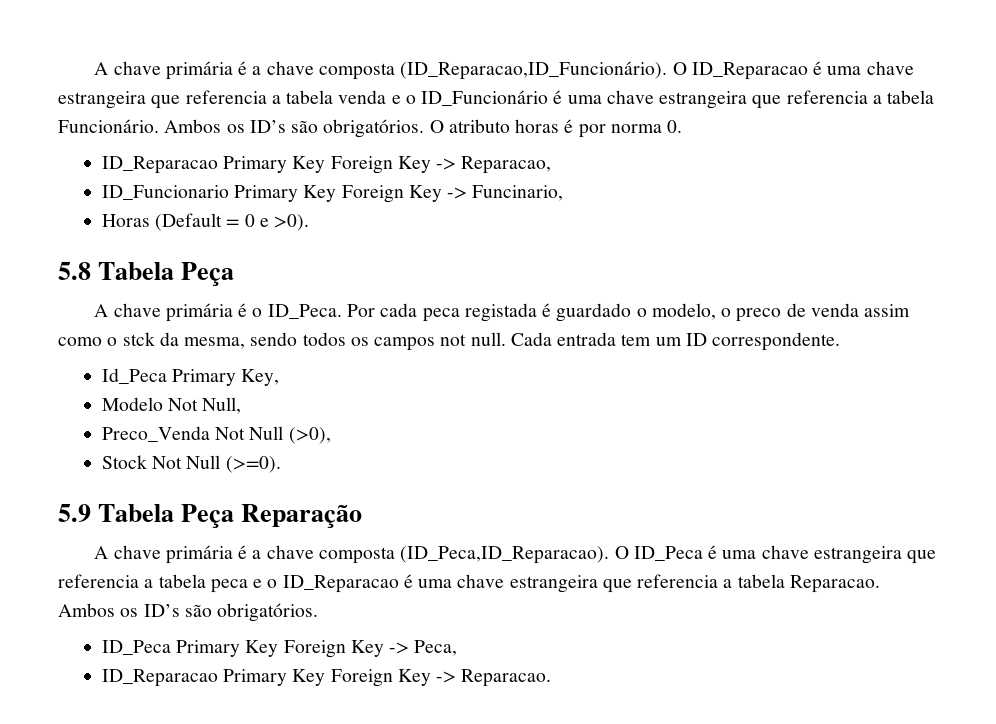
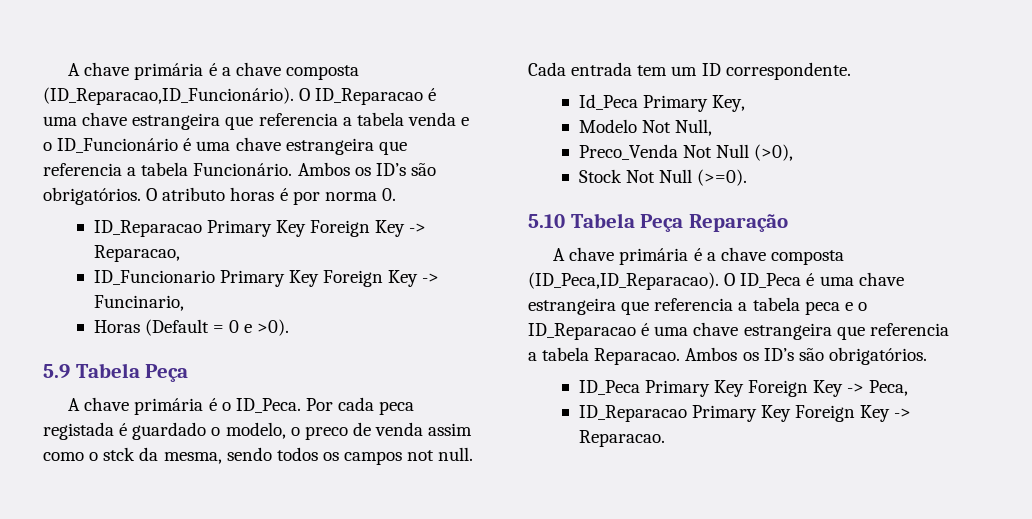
[58,262,91,280] 5.8 -> [43,364,70,379] 5.9
[58,504,91,522] 5.9 -> [528,214,565,228] 5.10

